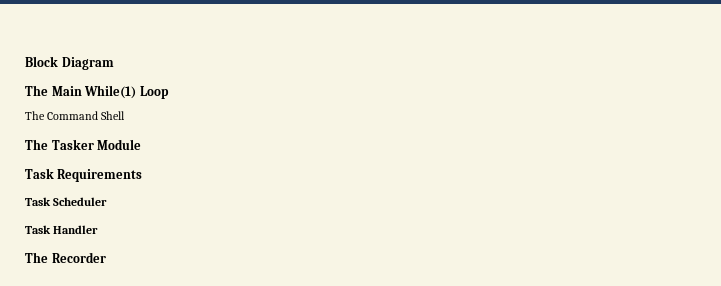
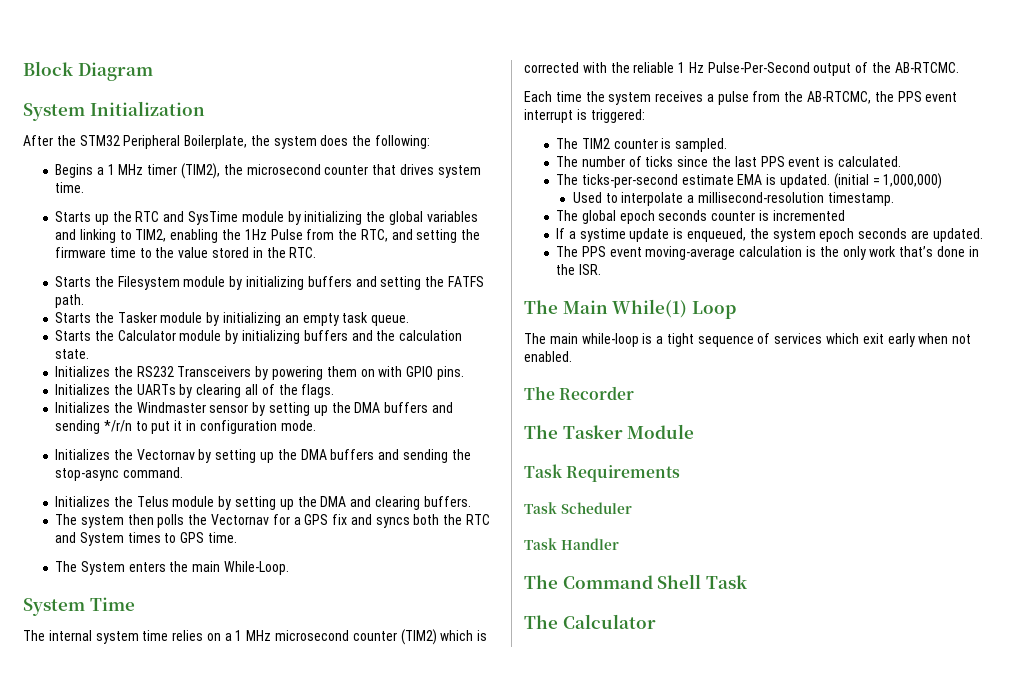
(114, 63) none -> [23,101,205,121] [23,135,431,149] [55,163,481,179] [55,182,85,193] [55,211,478,225] [55,229,481,243] [55,247,317,258] [55,276,484,290] [55,294,85,308] [55,312,410,326] [55,330,463,344] [55,349,90,359] [55,366,464,380] [55,384,335,398] [55,402,453,416] [55,420,316,434] [55,449,471,463] [55,467,183,481] [55,496,471,510] [55,514,491,528] [55,532,238,546] [55,561,290,575] [23,597,135,616] [23,629,488,645] [524,62,959,76] [524,91,958,105] [524,109,645,123] [556,138,728,152] [556,156,901,167] [556,173,943,189] [572,192,894,206] [556,210,845,224] [556,228,983,242] [556,246,979,260] [556,264,601,275] // System Initialization // After the STM32 Peripheral Boilerplate, the system does the following: // Begins a 1 MHz timer (TIM2), the microsecond counter that drives system time. // Starts up the RTC and SysTime module by initializing the global variables and linking to TIM2, enabling the 1Hz Pulse from the RTC, and setting the firmware time to the value stored in the RTC. // Starts the Filesystem module by initializing buffers and setting the FATFS path. // Starts the Tasker module by initializing an empty task queue. // Starts the Calculator module by initializing buffers and the calculation state. // Initializes the RS232 Transceivers by powering them on with GPIO pins. // Initializes the UARTs by clearing all of the flags. // Initializes the Windmaster sensor by setting up the DMA buffers and sending */r/n to put it in configuration mode. // Initializes the Vectornav by setting up the DMA buffers and sending the stop-async command. // Initializes the Telus module by setting up the DMA and clearing buffers. // The system then polls the Vectornav for a GPS fix and syncs both the RTC and System times to GPS time. // The System enters the main While-Loop. // System Time // The internal system time relies on a 1 MHz microsecond counter (TIM2) which is corrected with the reliable 1 Hz Pulse-Per-Second output of the AB-RTCMC. // Each time the system receives a pulse from the AB-RTCMC, the PPS event interrupt is triggered: // The TIM2 counter is sampled. // The number of ticks since the last PPS event is calculated. // The ticks-per-second estimate EMA is updated. (initial = 1,000,000) // Used to interpolate a millisecond-resolution timestamp. // The global epoch seconds counter is incremented // If a systime update is enqueued, the system epoch seconds are updated. // The PPS event moving-average calculation is the only work that’s done in the ISR.
[47,111,126,120] Command Shell -> [549,333,972,347] [524,351,572,362] [524,386,635,400] main while-loop is a tight sequence of services which exit early when not enabled. // The Recorder
[51,252,106,263] Recorder -> [562,574,747,589] [524,614,656,629] Command Shell Task // The Calculator

